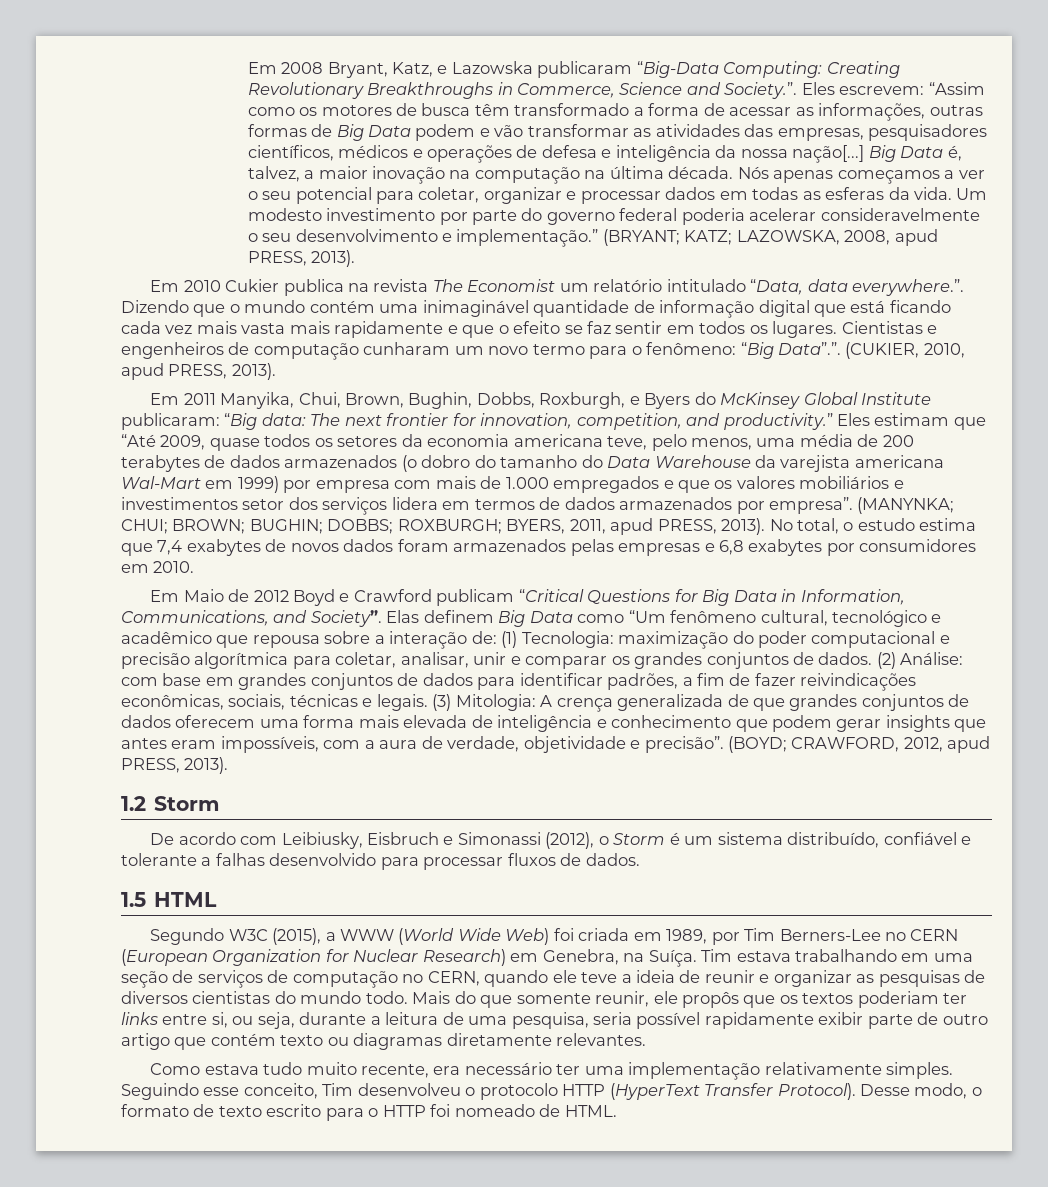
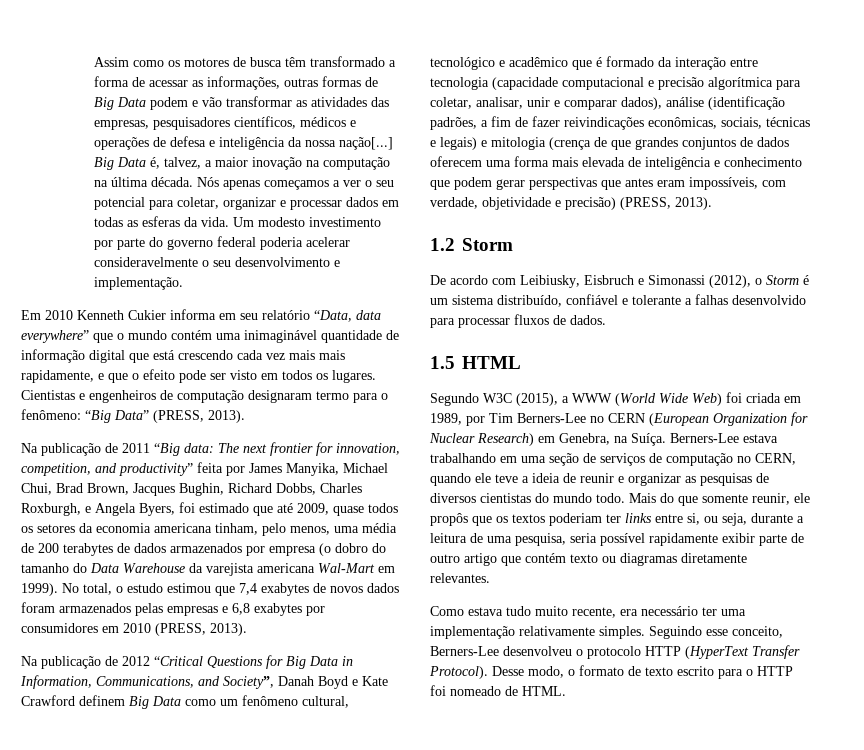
[247,61,900,78] [247,82,985,99] Em 2008 Bryant, Katz, e Lazowska publicaram “Big-Data Computing: Creating Revolutionary Breakthroughs in Commerce, Science and Society.”. Eles escrevem: “Assim -> [93,57,129,67] Assim
[456,229,938,247] [247,250,356,267] [150,279,965,296] [121,300,189,313] implementação.” (BRYANT; KATZ; LAZOWSKA, 2008, apud PRESS, 2013). // Em 2010 Cukier publica na revista The Economist um relatório intitulado “Data, data everywhere.”. Dizendo -> [93,277,183,290] [21,309,381,322] [21,330,89,343] implementação. // Em 2010 Kenneth Cukier informa em seu relatório “Data, data everywhere”
[889,300,951,313] ficando -> [178,350,233,360] crescendo
[241,321,444,338] vasta mais rapidamente -> [319,350,345,360] [21,370,94,383] mais rapidamente,
[564,321,663,334] se faz sentir -> [179,370,257,383] pode ser visto
[363,342,529,355] cunharam um novo -> [248,390,312,403] designaram
[778,342,965,359] [121,363,276,380] [150,392,932,409] [121,413,220,430] Data”.”. (CUKIER, 2010, apud PRESS, 2013). // Em 2011 Manyika, Chui, Brown, Bughin, Dobbs, Roxburgh, e Byers do McKinsey Global Institute publicaram: -> [114,410,245,423] [21,443,150,456] Data” (PRESS, 2013). // Na publicação de 2011
[723,413,986,430] [121,434,156,447] productivity.” Eles estimam que “Até -> [119,462,388,476] [21,483,362,496] [21,502,293,516] productivity” feita por James Manyika, Michael Chui, Brad Brown, Jacques Bughin, Richard Dobbs, Charles Roxburgh, e Angela Byers, foi estimado que até
[607,436,648,450] teve, -> [215,523,258,535] tinham,
(398, 461) none -> [246,546,316,556] por empresa
[237,476,904,493] [121,497,955,515] [121,518,766,535] 1999) por empresa com mais de 1.000 empregados e que os valores mobiliários e investimentos setor dos serviços lidera em termos de dados armazenados por empresa”. (MANYNKA; CHUI; BROWN; BUGHIN; DOBBS; ROXBURGH; BYERS, 2011, apud PRESS, 2013). -> [21,583,58,596] 1999).
[919,518,977,531] estima -> [167,583,211,593] estimou
[153,561,195,573] [150,589,515,606] 2010. // Em Maio de 2012 Boyd e Crawford publicam -> [123,623,247,636] [21,656,150,669] 2010 (PRESS, 2013). // Na publicação de 2012
[310,610,420,627] Society”. Elas -> [223,676,388,689] [21,695,75,706] Society”, Danah Boyd e Kate Crawford
[628,610,666,623] “Um -> [220,699,238,706] um
[252,631,808,649] repousa sobre a interação de: (1) Tecnologia: maximização do poder -> [596,56,758,70] [430,77,558,90] é formado da interação entre tecnologia (capacidade
[611,652,964,669] [121,673,603,690] os grandes conjuntos de dados. (2) Análise: com base em grandes conjuntos de dados para identificar -> [621,96,785,110] dados), análise (identificação
[376,694,724,712] legais. (3) Mitologia: A crença generalizada -> [440,137,591,150] legais) e mitologia (crença
[885,715,950,732] insights -> [529,177,597,190] perspectivas
[364,736,991,753] [121,758,180,773] a aura de verdade, objetividade e precisão”. (BOYD; CRAWFORD, 2012, apud PRESS, -> [430,197,671,210] verdade, objetividade e precisão) (PRESS,
[701,949,733,962] Tim -> [670,433,739,443] Berners-Lee
[322,1083,354,1096] Tim -> [430,646,499,656] Berners-Lee

